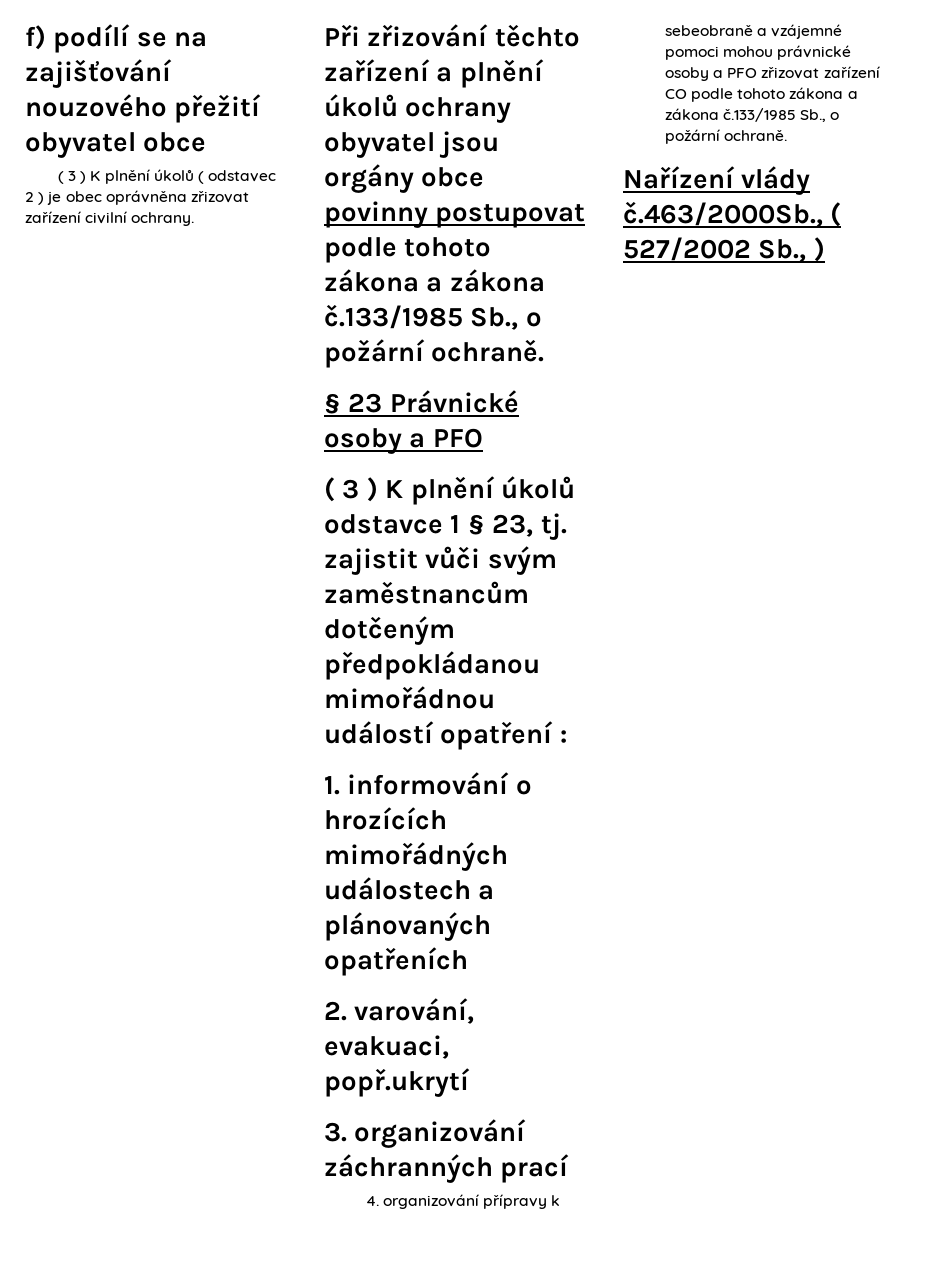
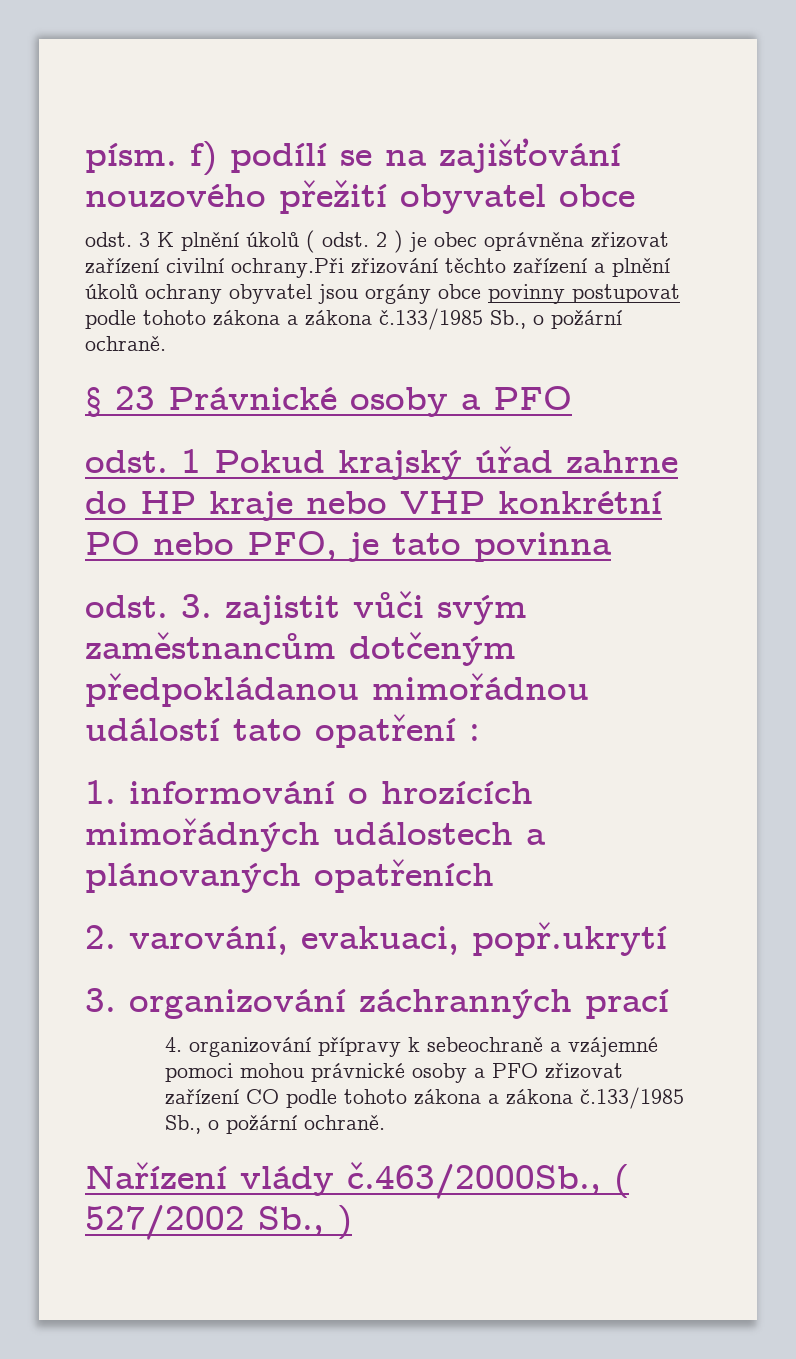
(25, 37) none -> [85,143,177,173] písm.
[57,171,87,184] ( 3 ) -> [85,232,150,247] odst. 3
[208,170,277,182] odstavec -> [322,232,369,247] odst.
[131,212,195,226] [324,24,360,46] ochrany. // Při -> [231,258,344,278] ochrany.Při
[324,476,576,505] [324,513,567,540] ( 3 ) K plnění úkolů odstavce 1 § 23, tj. -> [85,446,678,480] [85,491,662,521] [85,531,611,562] [85,594,212,618] odst. 1 Pokud krajský úřad zahrne do HP kraje nebo VHP konkrétní PO nebo PFO, je tato povinna // odst. 3.
(434, 732) none -> [233,719,302,741] tato
[664,25,753,36] sebeobraně -> [427,1037,544,1052] sebeochraně

